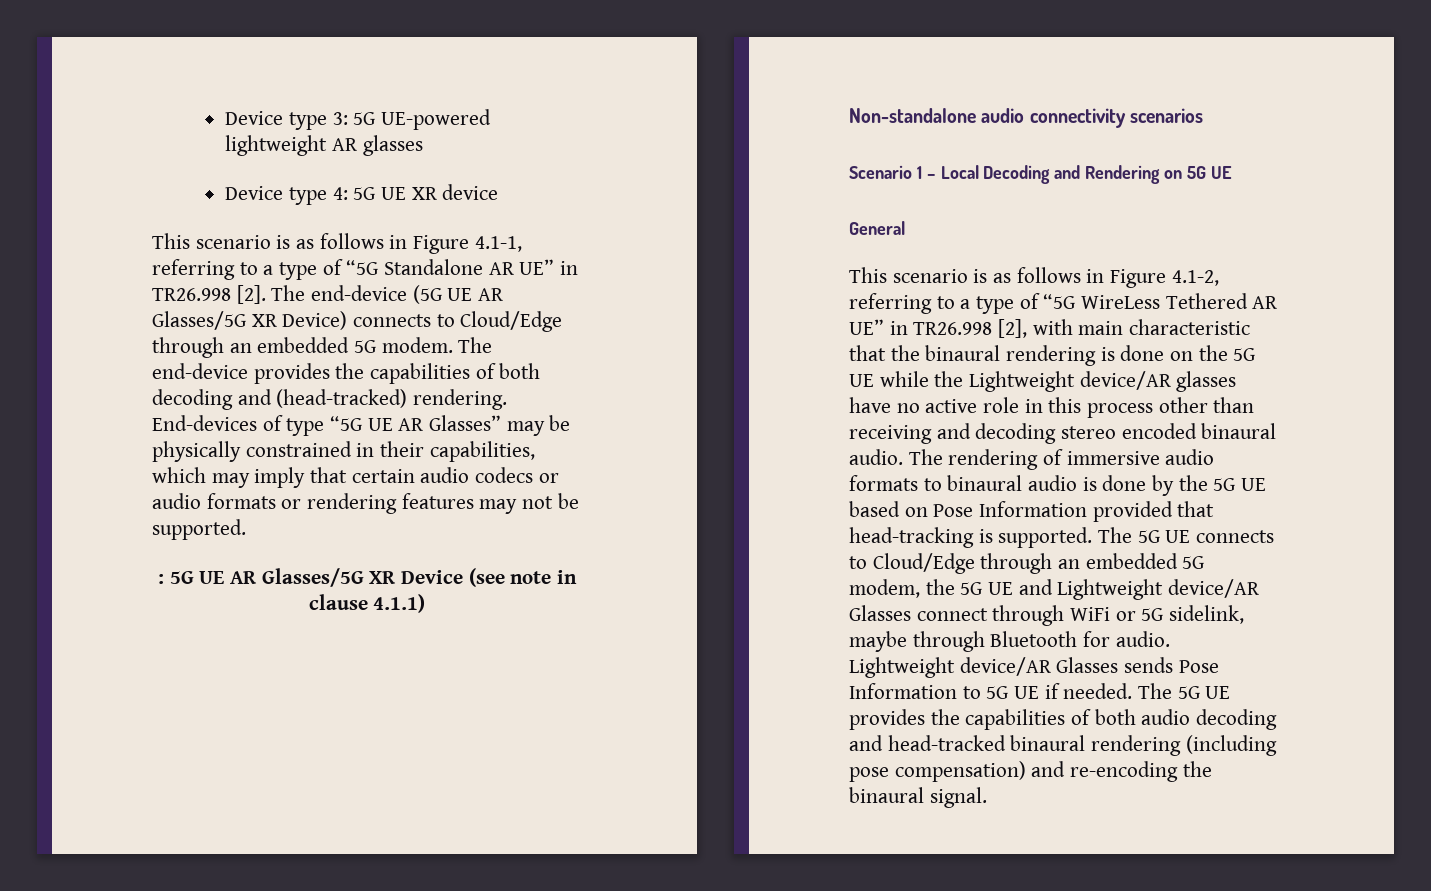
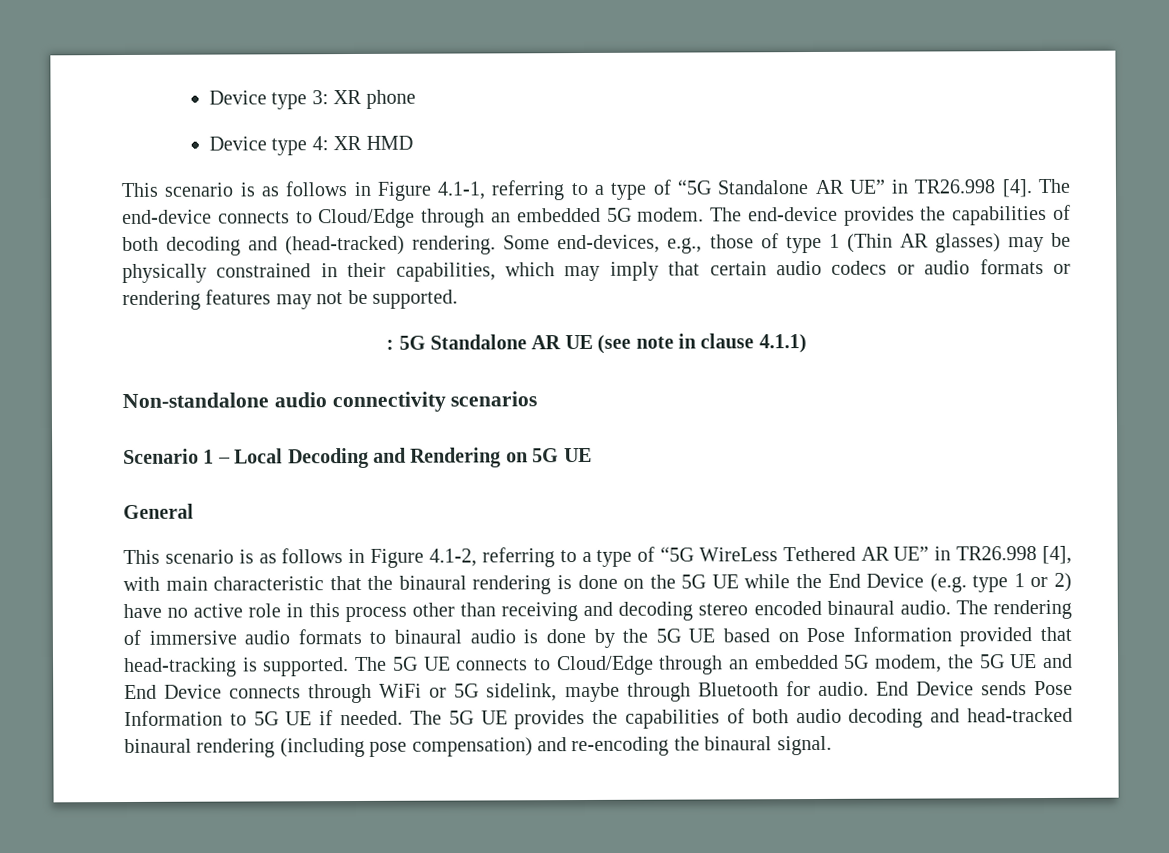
[353,109,491,130] [225,135,423,156] 5G UE-powered lightweight AR glasses -> [333,89,416,109] XR phone
[353,184,499,200] 5G UE XR device -> [333,135,413,151] XR HMD
[236,285,505,304] [152,311,348,330] [2]. The end-device (5G UE AR Glasses/5G XR Device) -> [1001,178,1070,198] [122,209,212,225] [4]. The end-device
[152,415,502,436] End-devices of type “5G UE AR Glasses” -> [503,233,1001,254] Some end-devices, e.g., those of type 1 (Thin AR glasses)
[199,568,464,587] UE AR Glasses/5G XR Device -> [429,334,593,350] Standalone AR UE
[998,319,1028,338] [2], -> [1042,545,1073,565] [4],
[969,371,1237,392] Lightweight device/AR glasses -> [827,572,1072,593] End Device (e.g. type 1 or 2)
[1057,579,1261,600] [849,605,988,621] Lightweight device/AR Glasses connect -> [124,684,302,700] End Device connects
[849,657,1119,678] Lightweight device/AR Glasses -> [875,681,974,696] End Device

